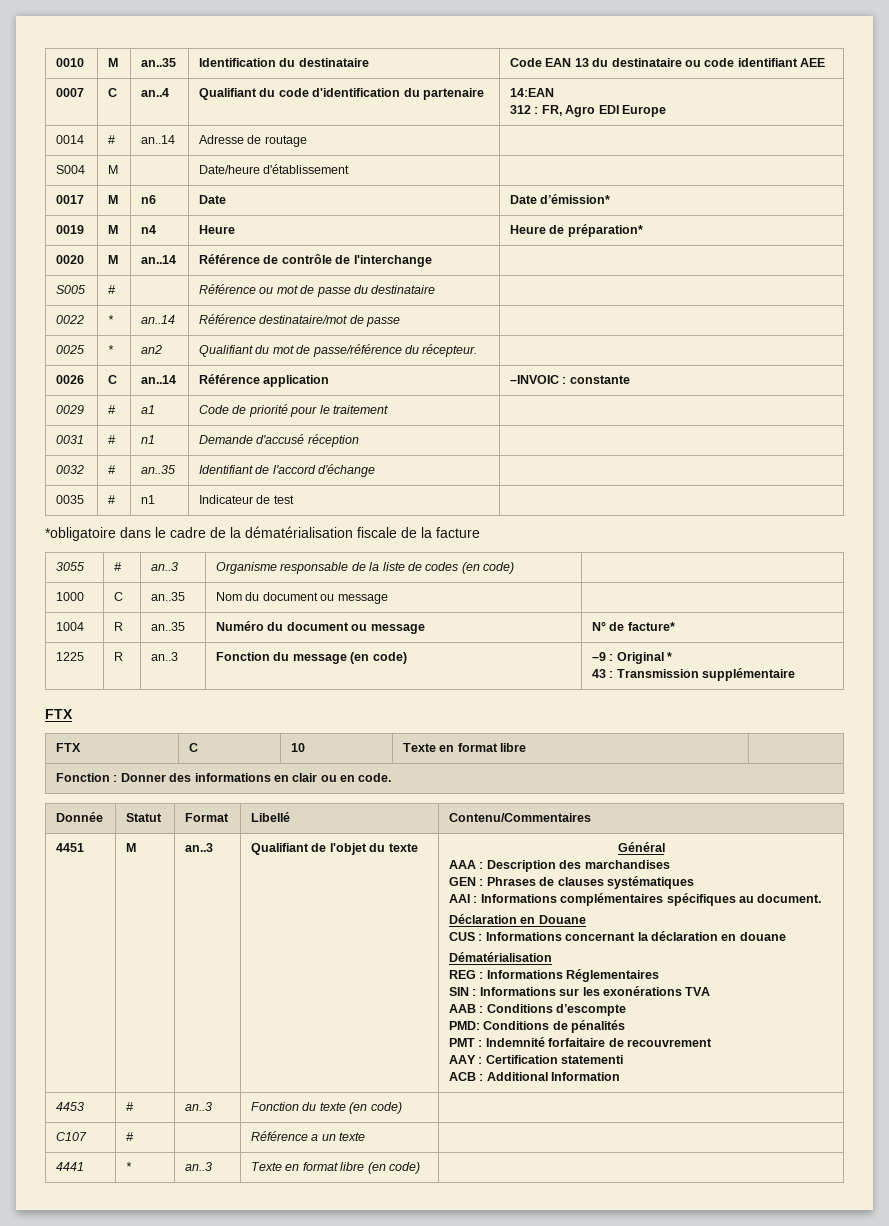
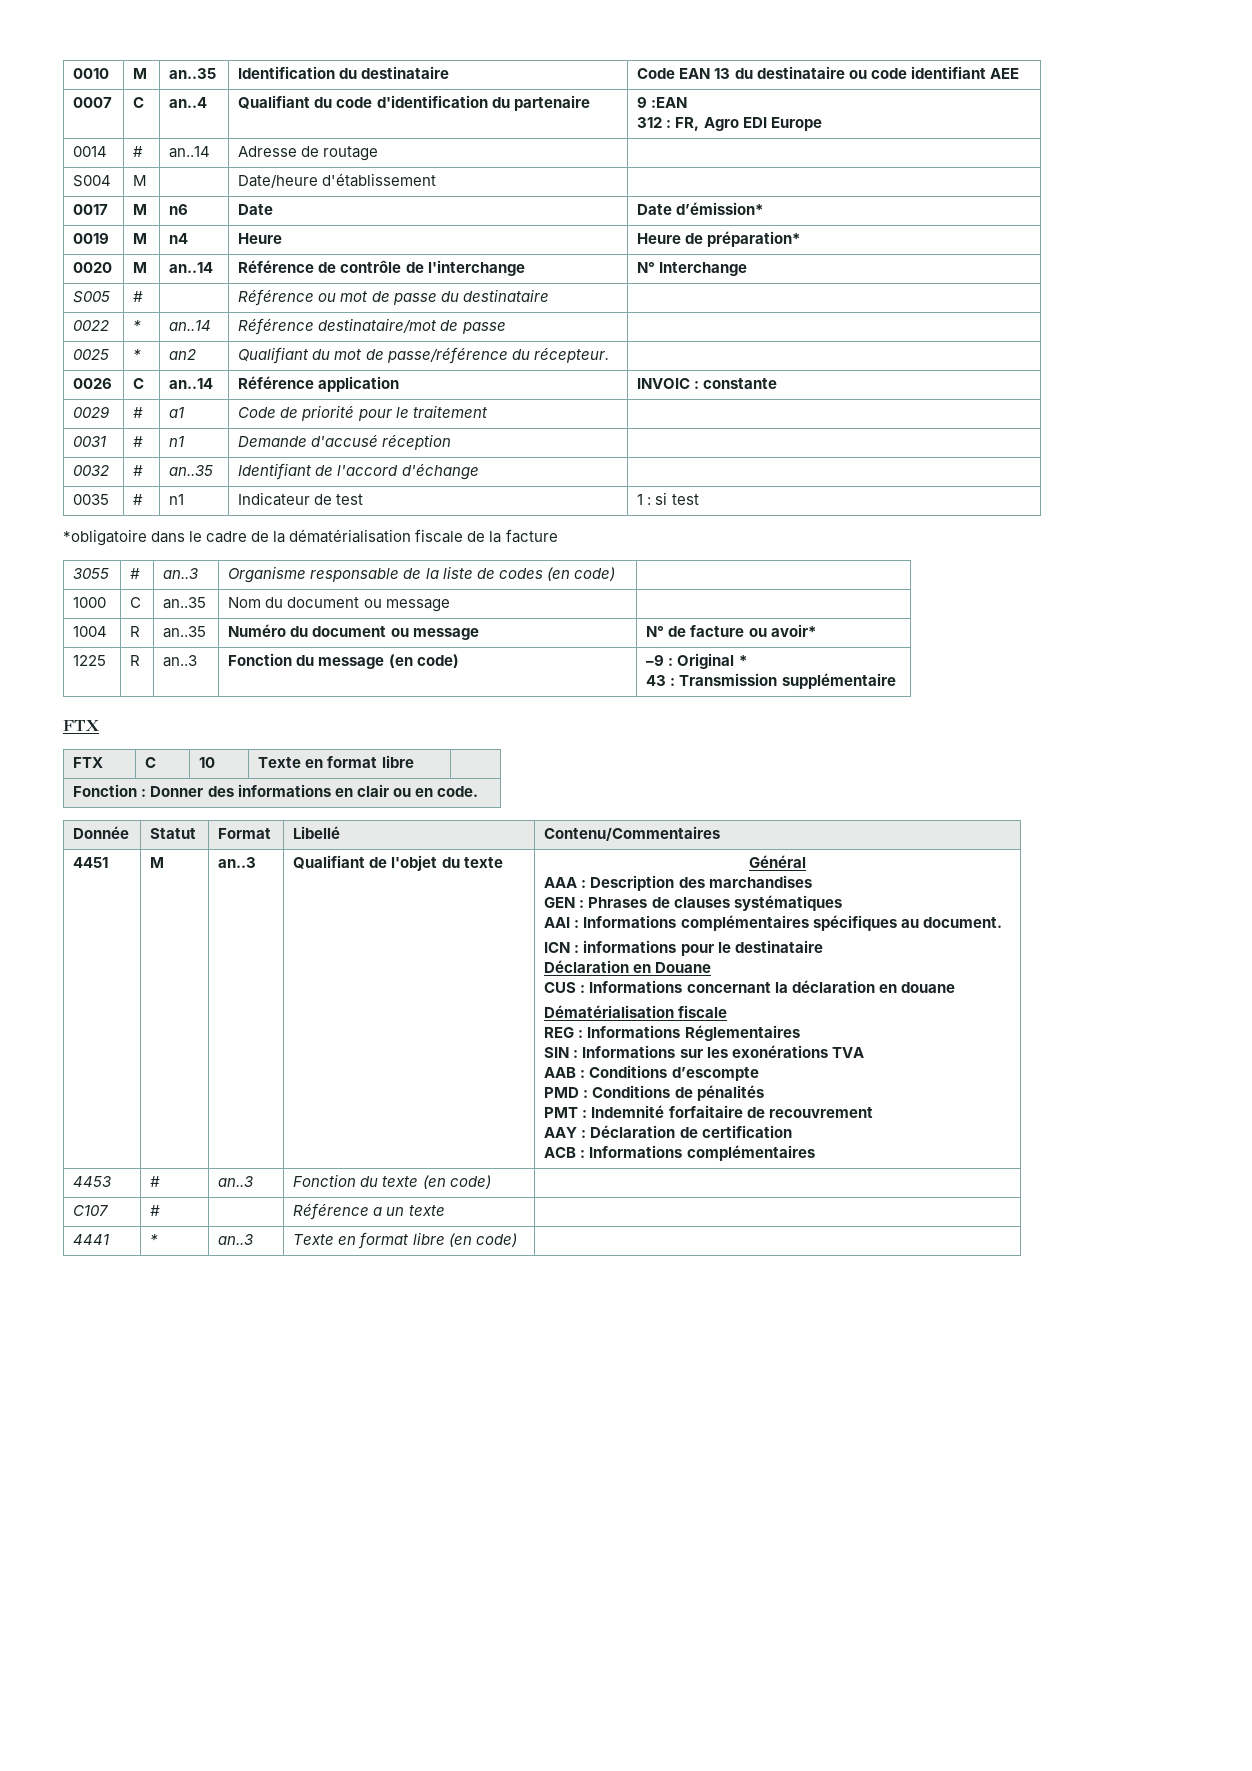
[510,88,555,97] 14:EAN -> [637,97,688,108] 9 :EAN
(432, 261) none -> [637,262,748,276] N° Interchange
[510,375,560,384] –INVOIC -> [637,378,691,389] INVOIC
(294, 499) none -> [637,492,699,505] 1 : si test
[627,622,675,631] facture* -> [690,624,816,637] facture ou avoir*
(822, 898) none -> [544,940,823,956] // ICN : informations pour le destinataire
(553, 957) none -> [678,1005,728,1018] fiscale
[449,1021,481,1030] PMD: -> [544,1087,589,1098] PMD :
[485,1055,624,1064] Certification statementi -> [590,1125,792,1138] Déclaration de certification
[486,1072,621,1081] Additional Information -> [589,1145,815,1161] Informations complémentaires

